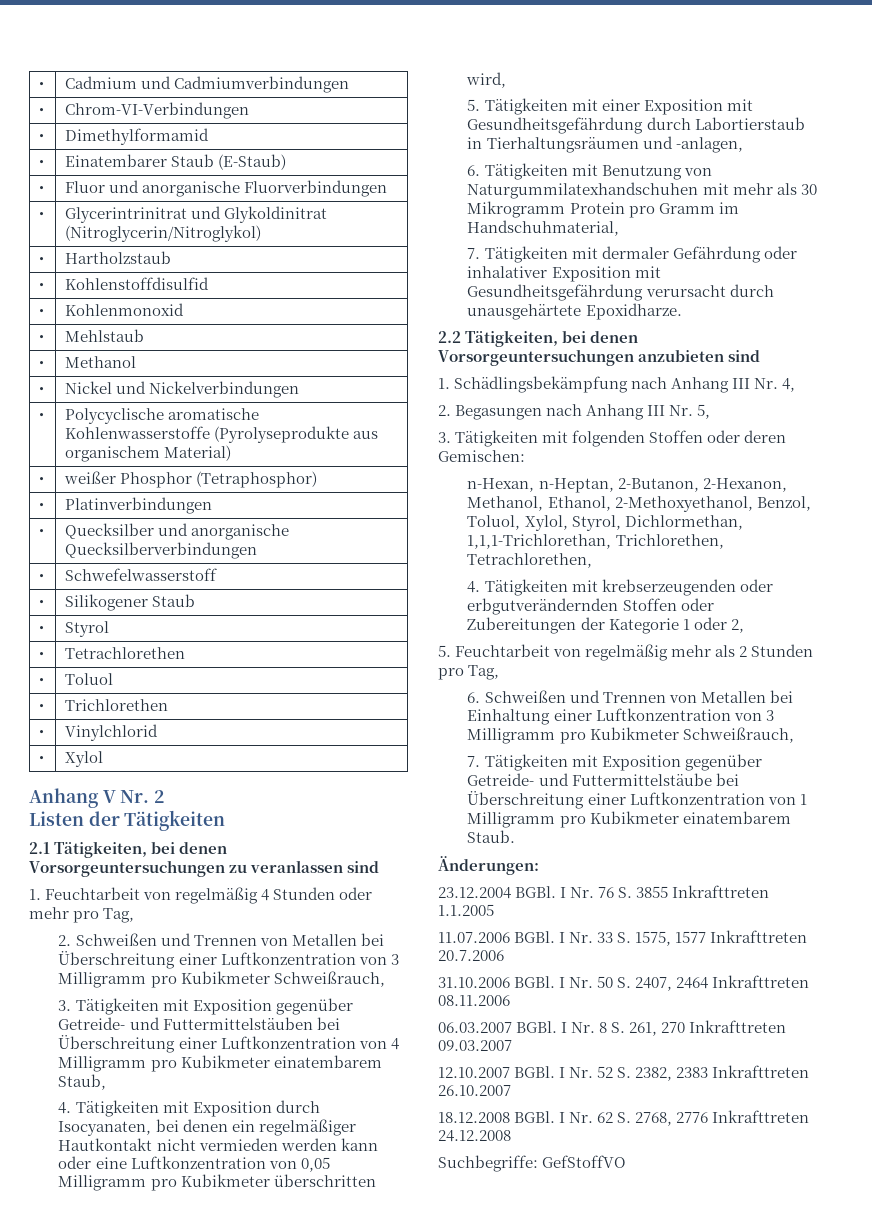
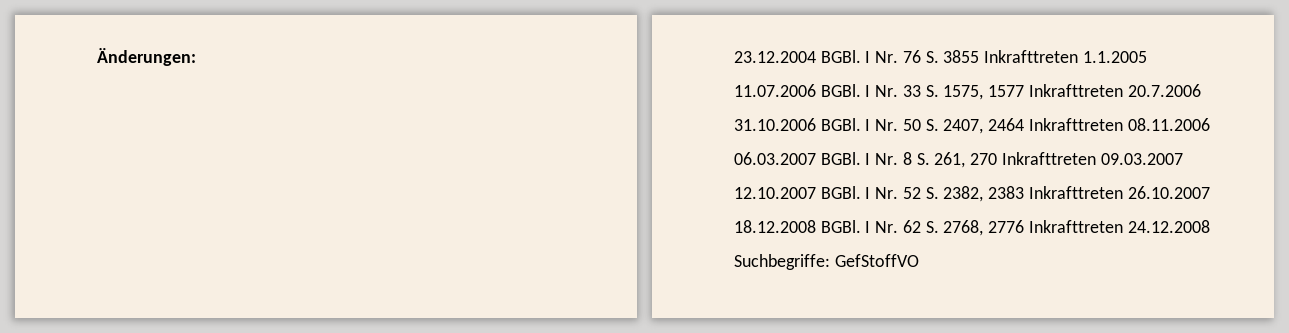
[38,82,44,89] [64,76,349,93] [38,108,44,115] [64,102,249,119] [38,134,44,141] [64,128,209,145] [38,160,44,167] [64,154,286,170] [38,186,44,193] [64,180,387,197] [38,212,44,219] [64,206,327,223] [64,225,261,242] [38,257,44,264] [64,251,171,264] [38,283,44,290] [64,277,209,290] [38,309,44,316] [64,303,184,316] [38,335,44,342] [64,329,144,342] [38,361,44,368] [64,356,136,368] [38,387,44,394] [64,381,299,398] [38,413,44,420] [64,408,259,424] [64,426,378,443] [64,445,231,462] [38,477,44,484] [63,471,317,488] [38,503,44,510] [64,497,212,514] [38,529,44,536] [64,523,289,540] [64,542,257,559] [38,574,44,581] [64,568,217,581] [38,600,44,607] [64,594,195,611] [38,626,44,633] [64,621,109,637] [38,652,44,659] [64,647,185,659] [38,678,44,685] [64,673,113,685] [38,704,44,711] [64,699,168,711] [38,730,44,737] [64,724,158,741] [38,756,44,763] [64,751,103,767] [29,788,165,808] [29,810,226,831] [29,841,228,858] [29,860,380,877] [29,887,373,904] [29,907,135,923] [58,933,384,946] [58,951,399,969] [58,971,385,988] [58,998,353,1015] [58,1017,340,1030] [58,1035,399,1053] [58,1055,382,1072] [58,1074,107,1090] [58,1100,320,1117] [58,1119,356,1136] [58,1138,378,1151] [58,1156,330,1172] [58,1174,376,1191] [466,72,507,88] [467,98,753,115] [467,117,805,134] [467,136,743,153] [467,163,712,180] [467,182,817,199] [467,201,739,218] [467,220,620,236] [467,246,797,263] [467,266,661,282] [467,284,774,301] [467,303,682,320] [438,330,639,347] [438,349,761,366] [438,376,796,393] [438,404,711,420] [438,430,787,447] [438,450,525,462] [467,478,787,493] [467,496,811,512] [467,515,743,531] [467,534,724,549] [467,553,593,568] [467,579,773,596] [467,598,714,615] [467,617,744,634] [438,644,814,661] [438,665,500,680] [467,690,793,703] [467,708,774,725] [467,727,794,744] [467,754,762,771] [467,773,739,786] [467,791,807,809] [467,811,791,828] [467,830,516,843] • | Cadmium und Cadmiumverbindungen // • | Chrom-VI-Verbindungen // • | Dimethylformamid // • | Einatembarer Staub (E-Staub) // • | Fluor und anorganische Fluorverbindungen // • | Glycerintrinitrat und Glykoldinitrat (Nitroglycerin/Nitroglykol) // • | Hartholzstaub // • | Kohlenstoffdisulfid // • | Kohlenmonoxid // • | Mehlstaub // • | Methanol // • | Nickel und Nickelverbindungen // • | Polycyclische aromatische Kohlenwasserstoffe (Pyrolyseprodukte aus organischem Material) // • | weißer Phosphor (Tetraphosphor) // • | Platinverbindungen // • | Quecksilber und anorganische Quecksilberverbindungen // • | Schwefelwasserstoff // • | Silikogener Staub // • | Styrol // • | Tetrachlorethen // • | Toluol // • | Trichlorethen // • | Vinylchlorid // • | Xylol // Anhang V Nr. 2 // Listen der Tätigkeiten // 2.1 Tätigkeiten, bei denen Vorsorgeuntersuchungen zu veranlassen sind // 1. Feuchtarbeit von regelmäßig 4 Stunden oder mehr pro Tag, // 2. Schweißen und Trennen von Metallen bei Überschreitung einer Luftkonzentration von 3 Milligramm pro Kubikmeter Schweißrauch, // 3. Tätigkeiten mit Exposition gegenüber Getreide- und Futtermittelstäuben bei Überschreitung einer Luftkonzentration von 4 Milligramm pro Kubikmeter einatembarem Staub, // 4. Tätigkeiten mit Exposition durch Isocyanaten, bei denen ein regelmäßiger Hautkontakt nicht vermieden werden kann oder eine Luftkonzentration von 0,05 Milligramm pro Kubikmeter überschritten wird, // 5. Tätigkeiten mit einer Exposition mit Gesundheitsgefährdung durch Labortierstaub in Tierhaltungsräumen und -anlagen, // 6. Tätigkeiten mit Benutzung von Naturgummilatexhandschuhen mit mehr als 30 Mikrogramm Protein pro Gramm im Handschuhmaterial, // 7. Tätigkeiten mit dermaler Gefährdung oder inhalativer Exposition mit Gesundheitsgefährdung verursacht durch unausgehärtete Epoxidharze. // 2.2 Tätigkeiten, bei denen Vorsorgeuntersuchungen anzubieten sind // 1. Schädlingsbekämpfung nach Anhang III Nr. 4, // 2. Begasungen nach Anhang III Nr. 5, // 3. Tätigkeiten mit folgenden Stoffen oder deren Gemischen: // n-Hexan, n-Heptan, 2-Butanon, 2-Hexanon, Methanol, Ethanol, 2-Methoxyethanol, Benzol, Toluol, Xylol, Styrol, Dichlormethan, 1,1,1-Trichlorethan, Trichlorethen, Tetrachlorethen, // 4. Tätigkeiten mit krebserzeugenden oder erbgutverändernden Stoffen oder Zubereitungen der Kategorie 1 oder 2, // 5. Feuchtarbeit von regelmäßig mehr als 2 Stunden pro Tag, // 6. Schweißen und Trennen von Metallen bei Einhaltung einer Luftkonzentration von 3 Milligramm pro Kubikmeter Schweißrauch, // 7. Tätigkeiten mit Exposition gegenüber Getreide- und Futtermittelstäube bei Überschreitung einer Luftkonzentration von 1 Milligramm pro Kubikmeter einatembarem Staub. // -> (97, 57) none

